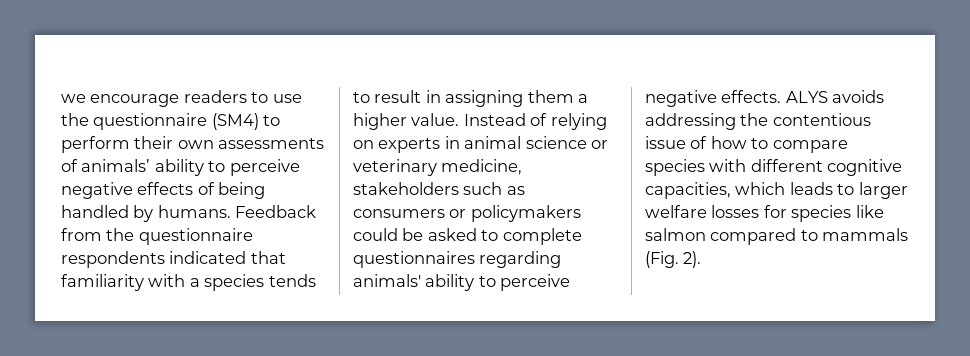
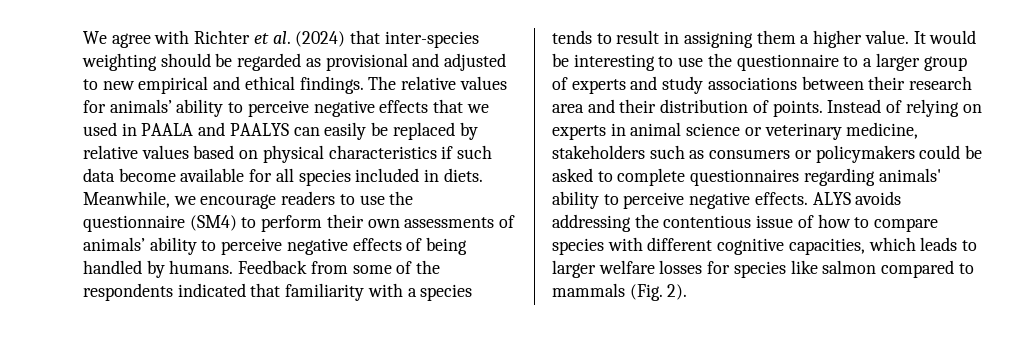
(61, 98) none -> [83,30,479,48] [82,53,507,71] [83,76,507,94] [83,99,489,117] [83,122,478,140] [83,145,493,163] [83,168,483,186] [83,191,170,208] We agree with Richter et al. (2024) that inter-species weighting should be regarded as provisional and adjusted to new empirical and ethical findings. The relative values for animals’ ability to perceive negative effects that we used in PAALA and PAALYS can easily be replaced by relative values based on physical characteristics if such data become available for all species included in diets. Meanwhile,
[106,228,253,245] the questionnaire -> [352,260,441,274] some of the
(460, 119) none -> [913,30,977,44] [552,53,967,71] [552,76,973,94] [552,99,823,117] It would be interesting to use the questionnaire to a larger group of experts and study associations between their research area and their distribution of points.

